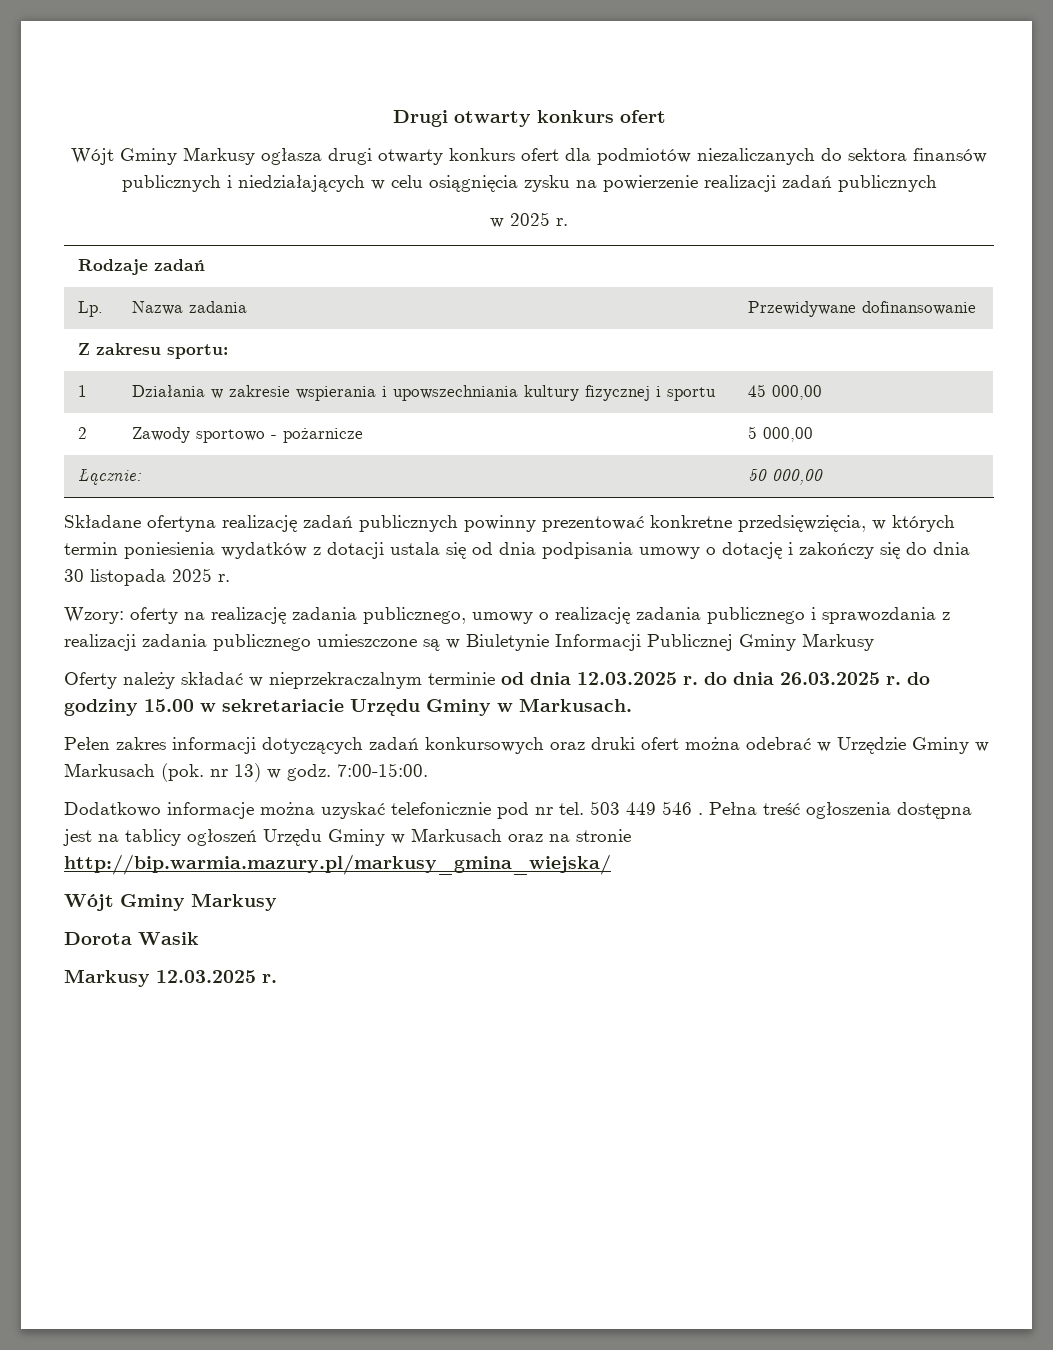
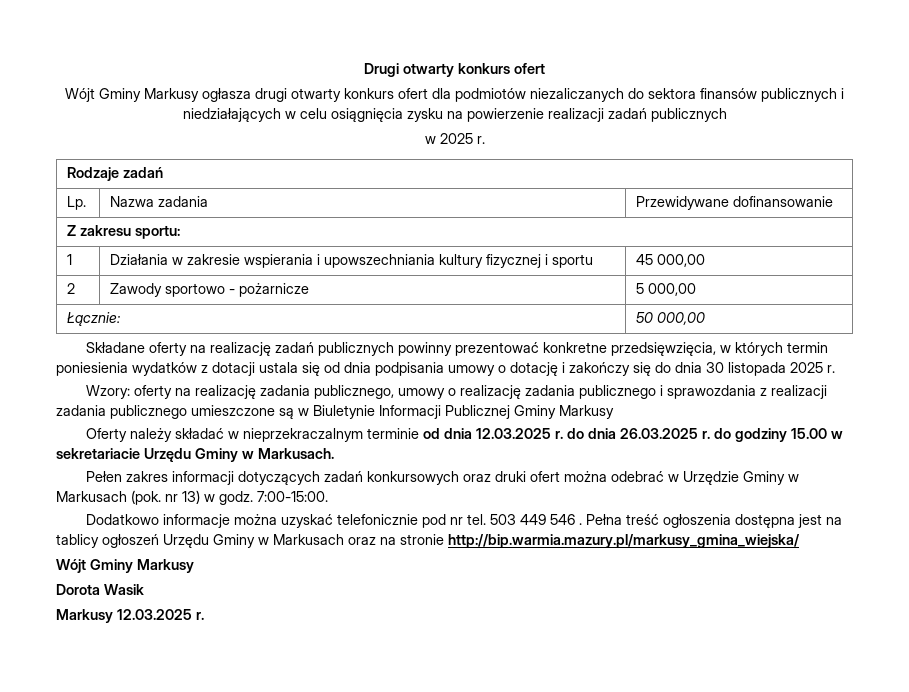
[147,515,216,532] ofertyna -> [149,342,207,356] oferty na

